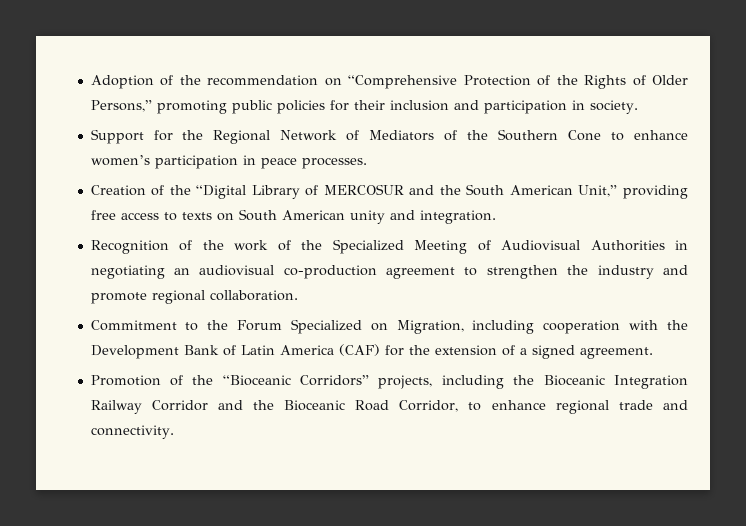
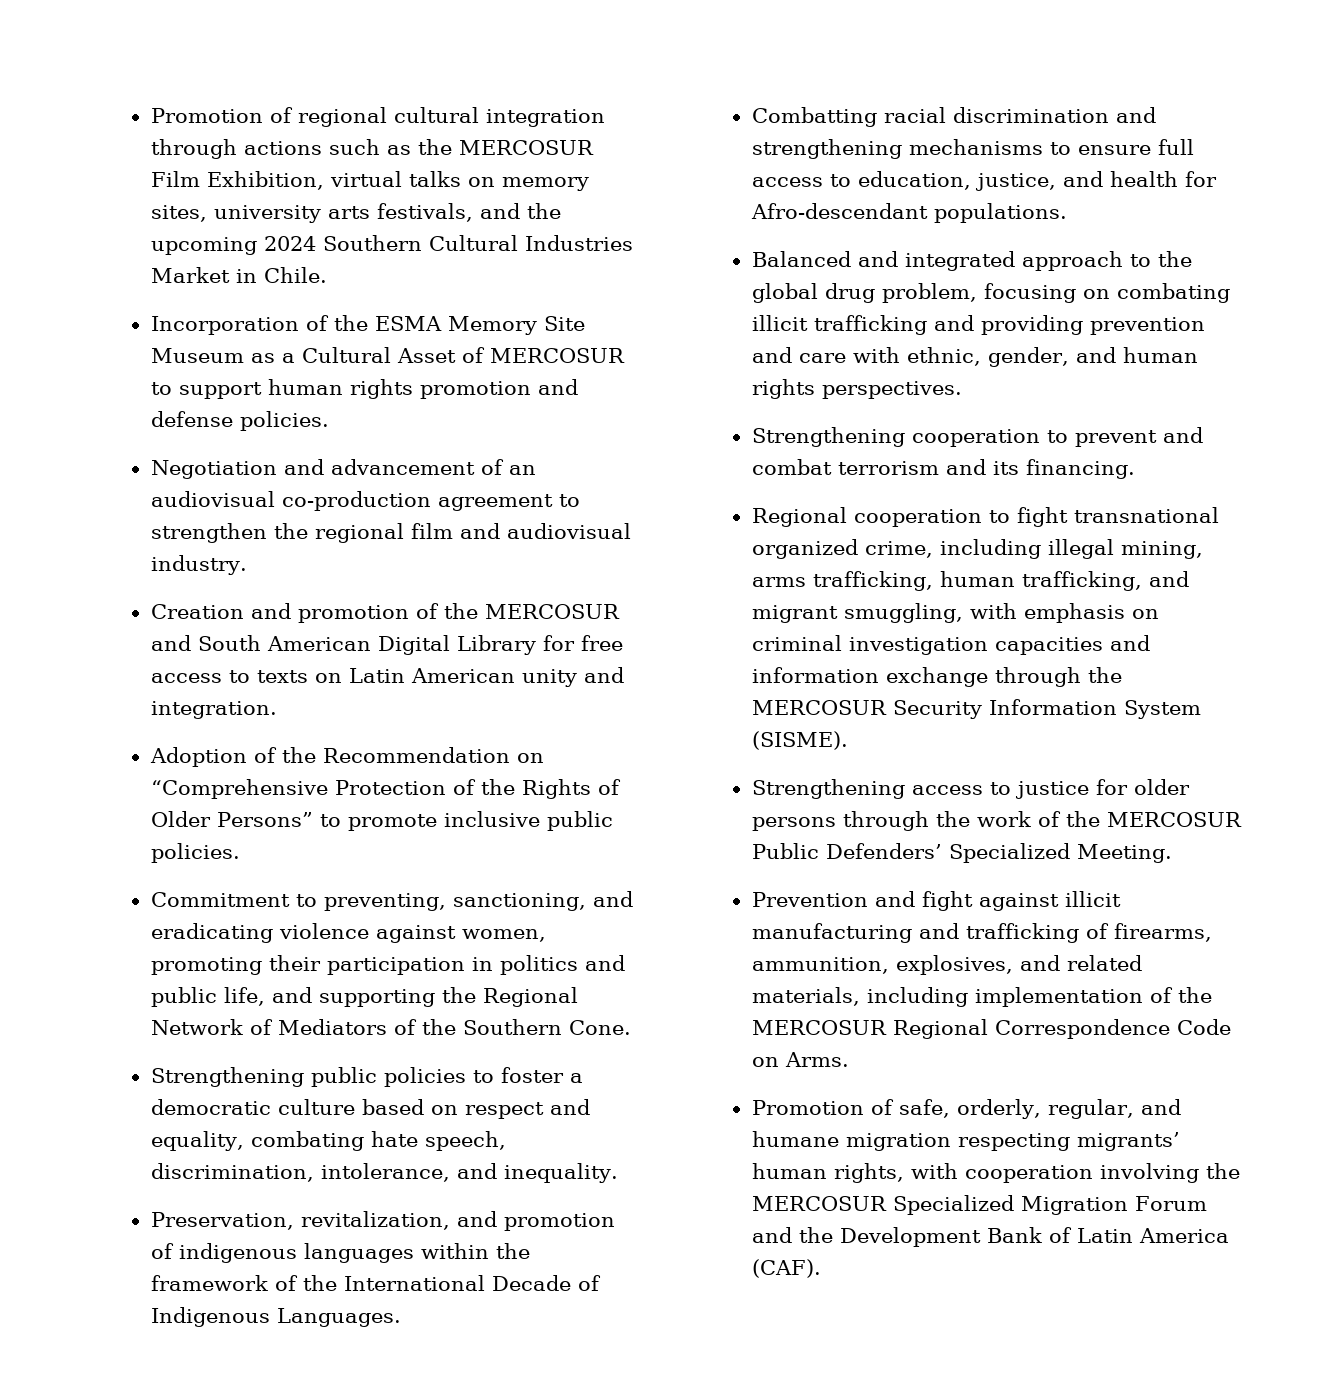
(90, 82) none -> [150,107,605,127] [150,139,594,159] [150,171,589,191] [150,203,561,223] [150,235,633,255] [150,267,327,283] [150,315,585,335] [150,347,625,363] [150,379,578,399] [150,411,329,431] [150,459,536,479] [150,491,580,511] [150,523,631,543] [150,555,247,575] [150,603,620,623] [150,635,623,655] [150,667,624,687] [150,701,277,719] Promotion of regional cultural integration through actions such as the MERCOSUR Film Exhibition, virtual talks on memory sites, university arts festivals, and the upcoming 2024 Southern Cultural Industries Market in Chile. // Incorporation of the ESMA Memory Site Museum as a Cultural Asset of MERCOSUR to support human rights promotion and defense policies. // Negotiation and advancement of an audiovisual co-production agreement to strengthen the regional film and audiovisual industry. // Creation and promotion of the MERCOSUR and South American Digital Library for free access to texts on Latin American unity and integration. //
[207,75,319,86] recommendation -> [322,747,510,763] Recommendation
[90,100,638,114] [90,129,173,144] Persons,” promoting public policies for their inclusion and participation in society. // Support for -> [216,811,613,831] [150,843,240,863] [150,891,633,911] [150,923,546,943] [150,955,625,975] [150,987,435,1007] Persons” to promote inclusive public policies. // Commitment to preventing, sanctioning, and eradicating violence against women, promoting their participation in politics and public life, and supporting
[568,130,688,141] [90,155,367,169] [90,184,688,199] [90,209,496,224] [90,239,688,254] [90,265,688,279] [90,290,298,304] [90,319,659,334] Cone to enhance women’s participation in peace processes. // Creation of the “Digital Library of MERCOSUR and the South American Unit,” providing free access to texts on South American unity and integration. // Recognition of the work of the Specialized Meeting of Audiovisual Authorities in negotiating an audiovisual co-production agreement to strengthen the industry and promote regional collaboration. // Commitment to the Forum Specialized on Migration, including cooperation with -> [568,1020,631,1035] [150,1067,583,1087] [150,1099,590,1119] [150,1131,506,1151] [150,1163,618,1183] [150,1211,615,1231] [150,1243,530,1263] [150,1275,601,1291] [150,1307,401,1327] [751,107,1156,127] [751,139,1194,159] [751,171,1217,191] [750,203,1067,223] [751,251,1192,271] [751,283,1230,303] [751,315,1205,335] [751,347,1198,367] [751,379,962,399] [751,427,1203,447] [751,459,1135,479] [751,507,1219,527] [751,539,1203,559] [751,571,1189,591] [751,603,1159,623] [751,635,1150,655] [751,667,1122,687] [751,699,1201,719] [751,731,848,750] [751,779,1190,799] [751,811,1242,831] [751,843,1172,863] [751,891,1121,911] [751,923,1212,943] [751,955,1142,975] [751,987,1212,1007] [751,1019,1231,1039] [751,1052,849,1067] [751,1099,1181,1119] [751,1131,1180,1151] [751,1163,1240,1183] [751,1195,1207,1215] [751,1227,792,1243] Cone. // Strengthening public policies to foster a democratic culture based on respect and equality, combating hate speech, discrimination, intolerance, and inequality. // Preservation, revitalization, and promotion of indigenous languages within the framework of the International Decade of Indigenous Languages. // Combatting racial discrimination and strengthening mechanisms to ensure full access to education, justice, and health for Afro-descendant populations. // Balanced and integrated approach to the global drug problem, focusing on combating illicit trafficking and providing prevention and care with ethnic, gender, and human rights perspectives. // Strengthening cooperation to prevent and combat terrorism and its financing. // Regional cooperation to fight transnational organized crime, including illegal mining, arms trafficking, human trafficking, and migrant smuggling, with emphasis on criminal investigation capacities and information exchange through the MERCOSUR Security Information System (SISME). // Strengthening access to justice for older persons through the work of the MERCOSUR Public Defenders’ Specialized Meeting. // Prevention and fight against illicit manufacturing and trafficking of firearms, ammunition, explosives, and related materials, including implementation of the MERCOSUR Regional Correspondence Code on Arms. // Promotion of safe, orderly, regular, and humane migration respecting migrants’ human rights, with cooperation involving the MERCOSUR Specialized Migration Forum and
[338,344,653,359] [90,375,688,389] [90,400,688,414] [90,425,174,439] (CAF) for the extension of a signed agreement. // Promotion of the “Bioceanic Corridors” projects, including the Bioceanic Integration Railway Corridor and the Bioceanic Road Corridor, to enhance regional trade and connectivity. -> [751,1259,821,1278] (CAF).

